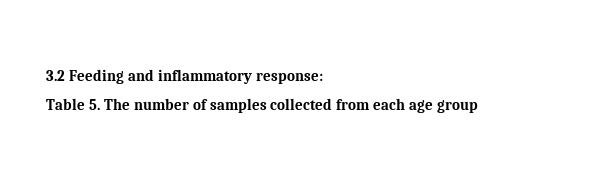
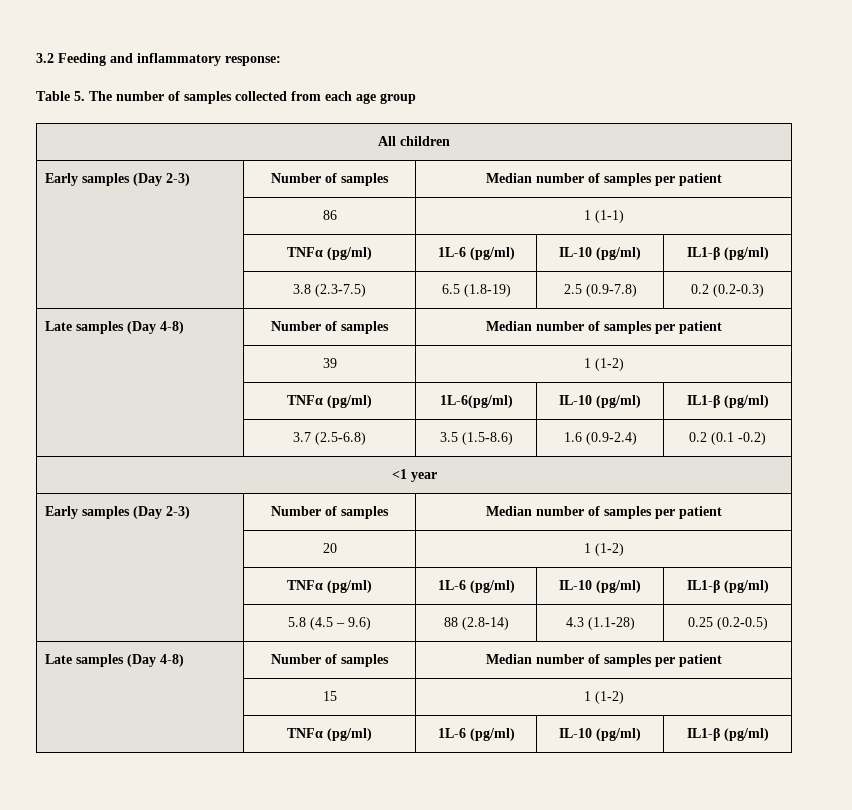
(479, 106) none -> [378,136,450,146] [45,173,191,186] [271,173,389,186] [485,173,722,186] [322,210,337,220] [583,210,624,223] [287,247,372,260] [437,247,515,260] [559,247,641,260] [686,247,769,260] [293,284,366,297] [441,284,511,297] [563,284,637,297] [691,284,764,297] [45,321,185,334] [271,321,389,334] [485,321,722,334] [322,358,337,368] [583,358,624,371] [287,395,372,408] [439,395,513,408] [559,395,641,408] [686,395,769,408] [293,432,366,445] [439,432,513,445] [563,432,637,445] [689,432,766,445] [391,469,437,482] [45,506,191,519] [271,506,389,519] [485,506,722,519] [322,543,337,553] [583,543,624,556] [287,580,372,593] [437,580,515,593] [559,580,641,593] [686,580,769,593] [288,617,371,630] [443,617,509,630] [565,617,635,630] [687,617,768,630] [45,654,185,667] [271,654,389,667] [485,654,722,667] [322,691,337,701] [583,691,624,704] [287,728,372,741] [437,728,515,741] [559,728,641,741] [686,728,769,741] // All children // Early samples (Day 2-3) | Number of samples | Median number of samples per patient // | 86 | 1 (1-1) // | TNFα (pg/ml) | 1L-6 (pg/ml) | IL-10 (pg/ml) | IL1-β (pg/ml) // | 3.8 (2.3-7.5) | 6.5 (1.8-19) | 2.5 (0.9-7.8) | 0.2 (0.2-0.3) // Late samples (Day 4-8) | Number of samples | Median number of samples per patient // | 39 | 1 (1-2) // | TNFα (pg/ml) | 1L-6(pg/ml) | IL-10 (pg/ml) | IL1-β (pg/ml) // | 3.7 (2.5-6.8) | 3.5 (1.5-8.6) | 1.6 (0.9-2.4) | 0.2 (0.1 -0.2) // <1 year // Early samples (Day 2-3) | Number of samples | Median number of samples per patient // | 20 | 1 (1-2) // | TNFα (pg/ml) | 1L-6 (pg/ml) | IL-10 (pg/ml) | IL1-β (pg/ml) // | 5.8 (4.5 – 9.6) | 88 (2.8-14) | 4.3 (1.1-28) | 0.25 (0.2-0.5) // Late samples (Day 4-8) | Number of samples | Median number of samples per patient // | 15 | 1 (1-2) // | TNFα (pg/ml) | 1L-6 (pg/ml) | IL-10 (pg/ml) | IL1-β (pg/ml)

